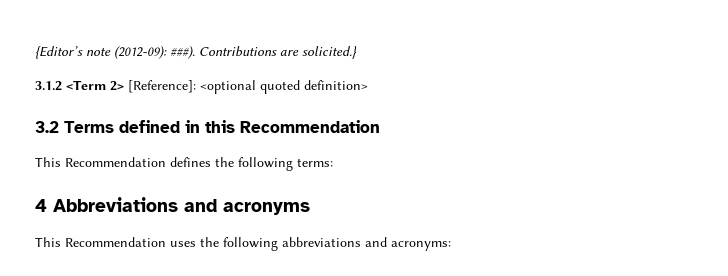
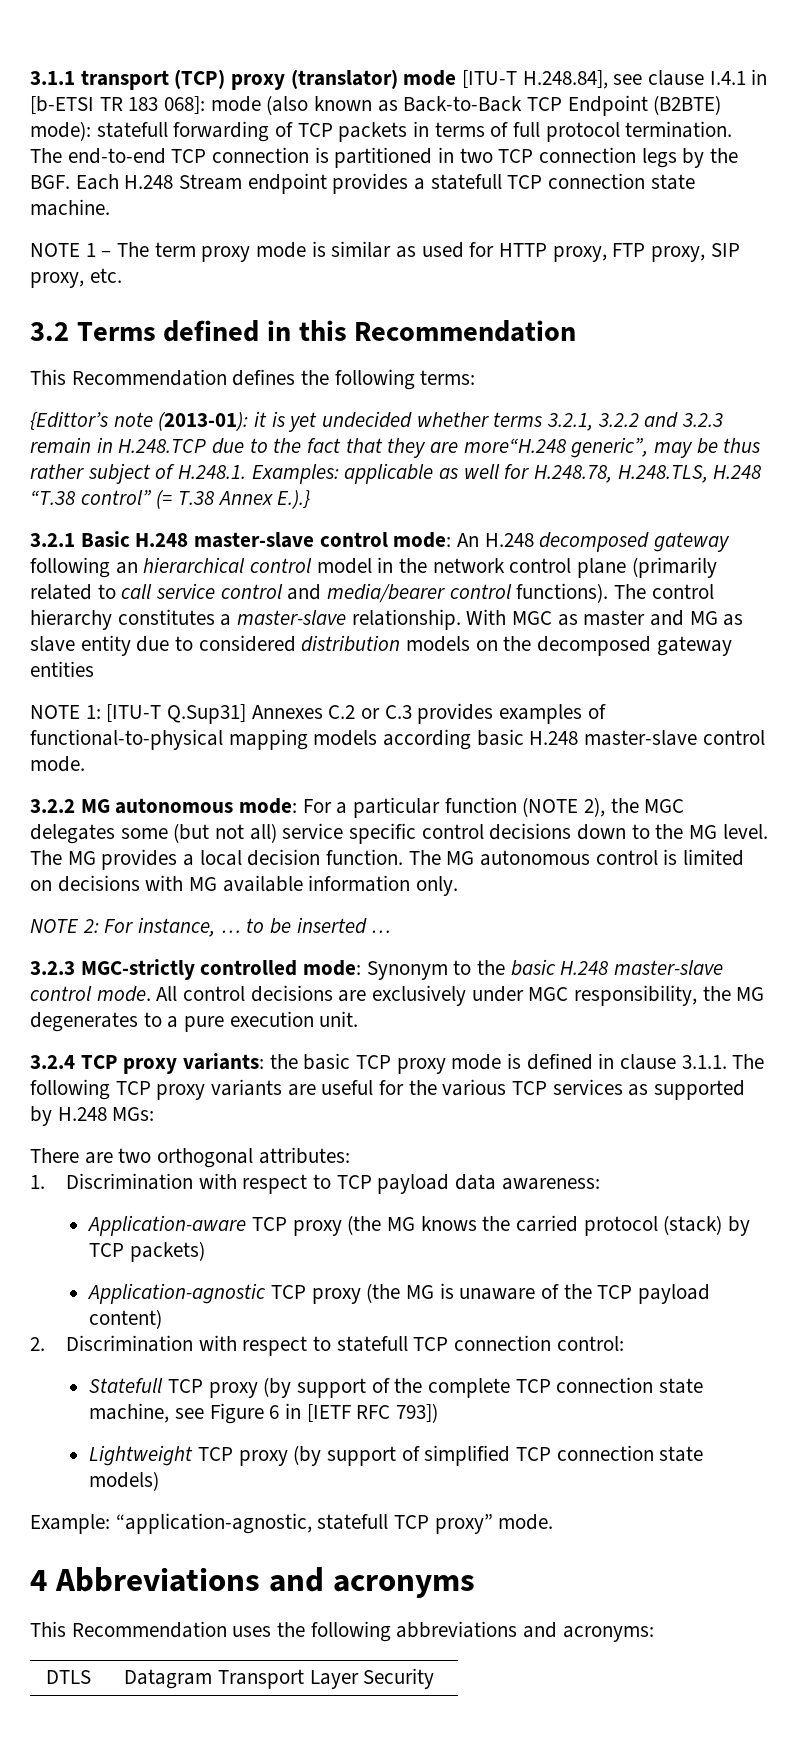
[35,46,357,59] [35,80,368,94] {Editor’s note (2012-09): ###). Contributions are solicited.} // 3.1.2 <Term 2> [Reference]: <optional quoted definition> -> [30,69,768,90] [30,95,722,116] [30,121,733,142] [30,147,739,168] [30,173,695,194] [30,199,110,216] [30,241,740,262] [30,268,122,288] 3.1.1 transport (TCP) proxy (translator) mode [ITU-T H.248.84], see clause I.4.1 in [b-ETSI TR 183 068]: mode (also known as Back-to-Back TCP Endpoint (B2BTE) mode): statefull forwarding of TCP packets in terms of full protocol termination. The end-to-end TCP connection is partitioned in two TCP connection legs by the BGF. Each H.248 Stream endpoint provides a statefull TCP connection state machine. // NOTE 1 – The term proxy mode is similar as used for HTTP proxy, FTP proxy, SIP proxy, etc.
(333, 162) none -> [30,411,724,432] [30,437,761,458] [30,463,762,484] [30,489,311,509] [30,531,731,552] [30,557,717,578] [30,583,714,603] [30,609,744,630] [30,635,732,656] [30,661,94,677] [30,703,606,724] [30,729,765,750] [30,756,85,772] [30,797,685,818] [30,823,768,844] [30,849,745,870] [30,875,459,896] [30,917,392,937] [30,959,724,980] [30,985,765,1006] [30,1011,359,1032] [30,1053,765,1074] [30,1079,746,1100] [30,1106,155,1126] [30,1147,350,1168] [30,1173,600,1194] [87,1215,750,1236] [89,1241,205,1262] [87,1283,710,1304] [89,1309,163,1329] [30,1335,624,1356] [89,1377,703,1398] [89,1403,438,1424] [89,1445,704,1466] [89,1471,160,1491] [30,1513,554,1534] // {Edittor’s note (2013-01): it is yet undecided whether terms 3.2.1, 3.2.2 and 3.2.3 remain in H.248.TCP due to the fact that they are more“H.248 generic”, may be thus rather subject of H.248.1. Examples: applicable as well for H.248.78, H.248.TLS, H.248 “T.38 control” (= T.38 Annex E.).} // 3.2.1 Basic H.248 master-slave control mode: An H.248 decomposed gateway following an hierarchical control model in the network control plane (primarily related to call service control and media/bearer control functions). The control hierarchy constitutes a master-slave relationship. With MGC as master and MG as slave entity due to considered distribution models on the decomposed gateway entities // NOTE 1: [ITU-T Q.Sup31] Annexes C.2 or C.3 provides examples of functional-to-physical mapping models according basic H.248 master-slave control mode. // 3.2.2 MG autonomous mode: For a particular function (NOTE 2), the MGC delegates some (but not all) service specific control decisions down to the MG level. The MG provides a local decision function. The MG autonomous control is limited on decisions with MG available information only. // NOTE 2: For instance, … to be inserted … // 3.2.3 MGC-strictly controlled mode: Synonym to the basic H.248 master-slave control mode. All control decisions are exclusively under MGC responsibility, the MG degenerates to a pure execution unit. // 3.2.4 TCP proxy variants: the basic TCP proxy mode is defined in clause 3.1.1. The following TCP proxy variants are useful for the various TCP services as supported by H.248 MGs: // There are two orthogonal attributes: // 1. Discrimination with respect to TCP payload data awareness: // Application-aware TCP proxy (the MG knows the carried protocol (stack) by TCP packets) // Application-agnostic TCP proxy (the MG is unaware of the TCP payload content) // 2. Discrimination with respect to statefull TCP connection control: // Statefull TCP proxy (by support of the complete TCP connection state machine, see Figure 6 in [IETF RFC 793]) // Lightweight TCP proxy (by support of simplified TCP connection state models) // Example: “application-agnostic, statefull TCP proxy” mode.
(451, 246) none -> [46,1670,92,1684] [124,1668,435,1689] // DTLS | Datagram Transport Layer Security

